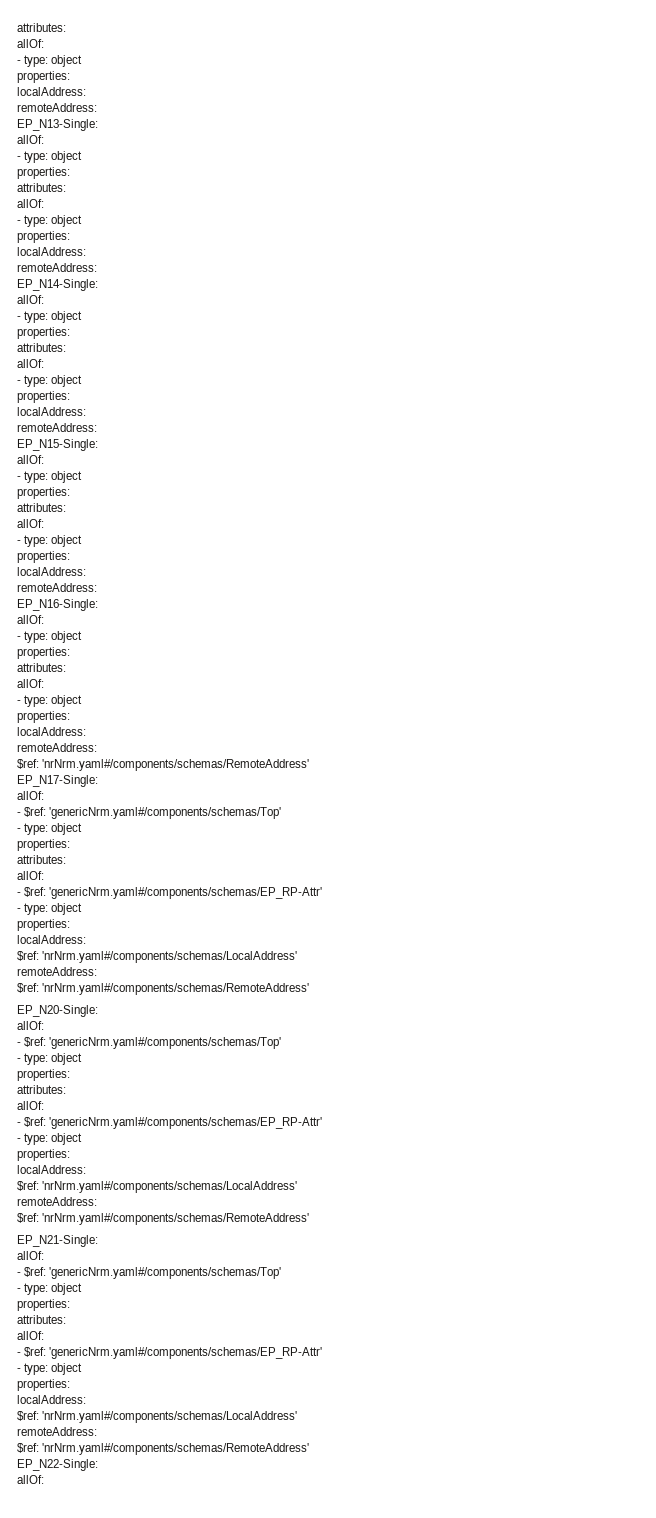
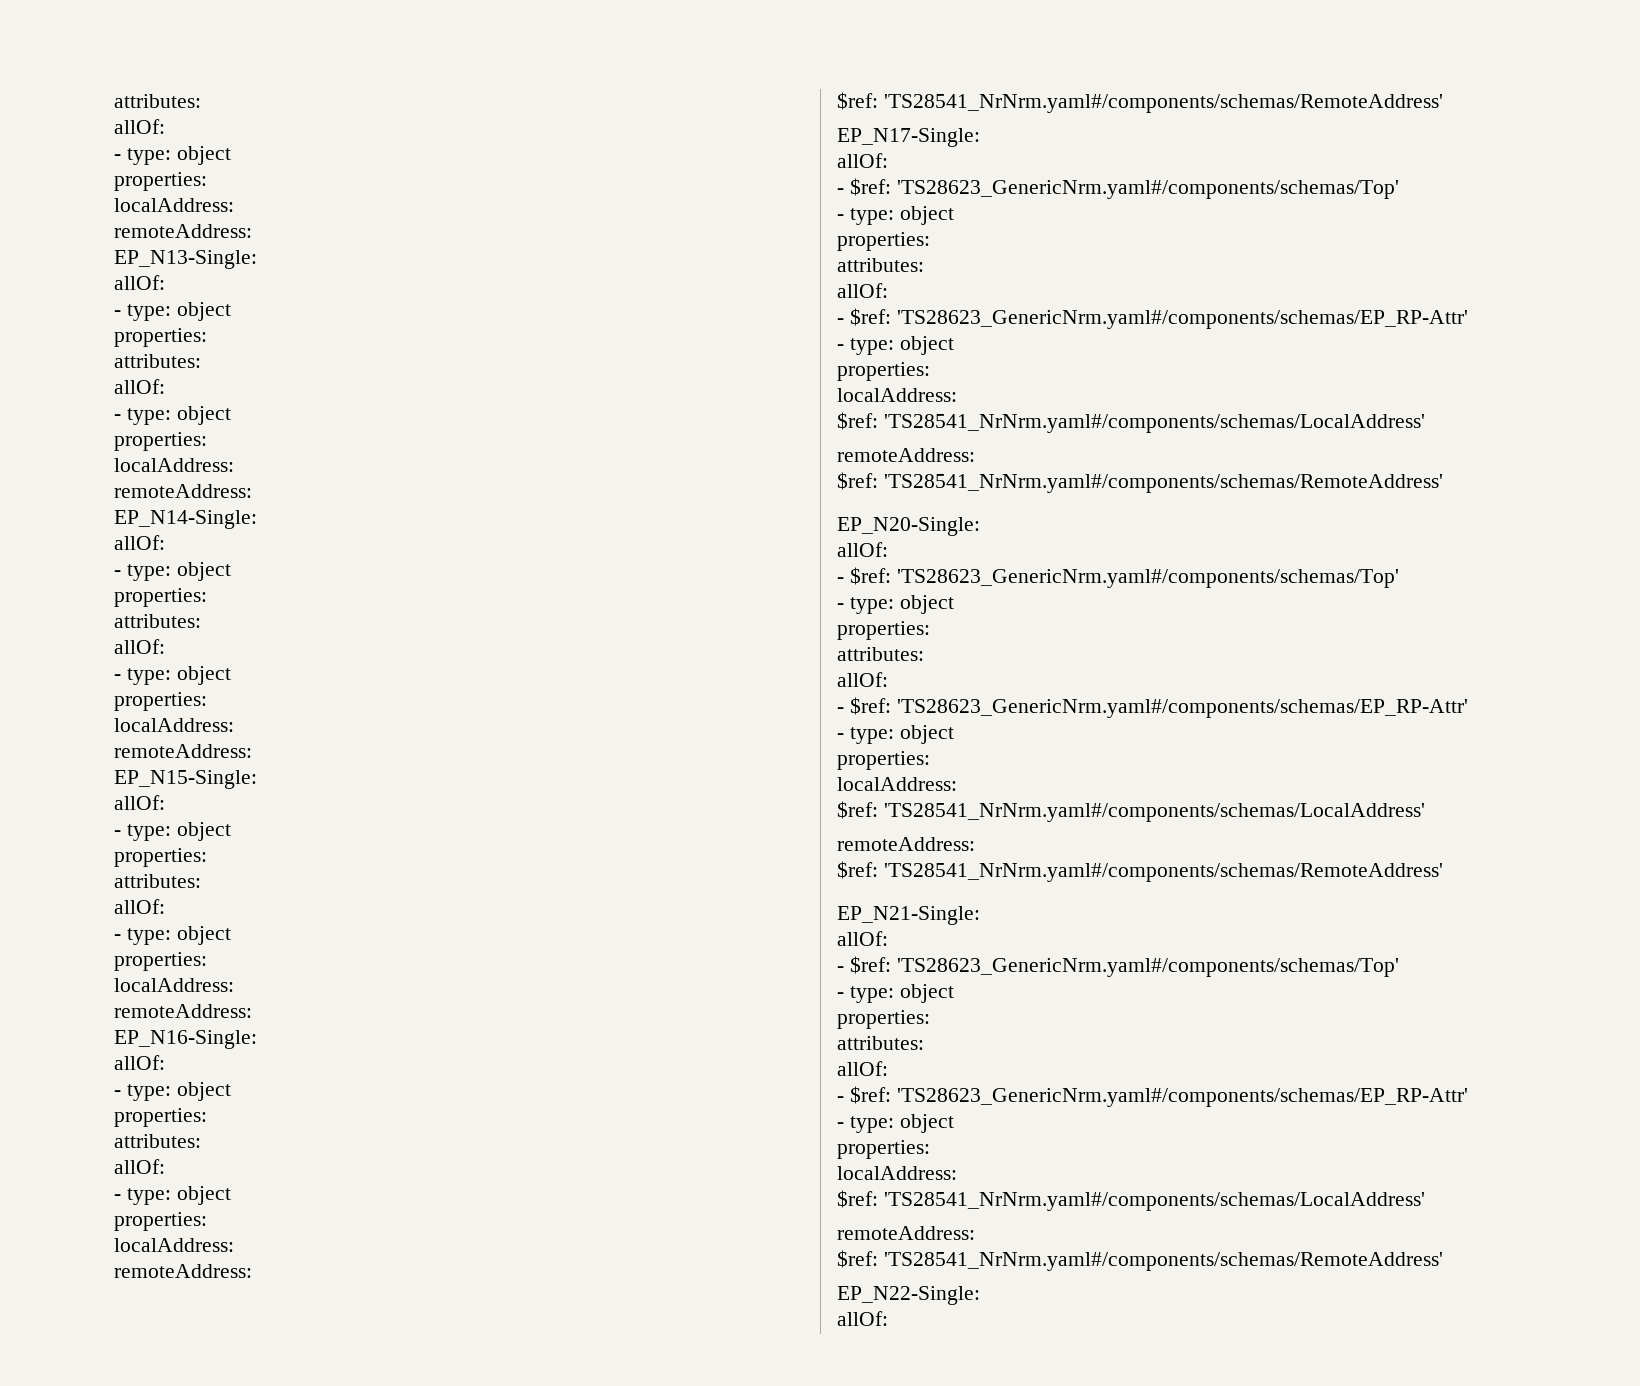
[42,759,310,771] 'nrNrm.yaml#/components/schemas/RemoteAddress' -> [883,94,1443,113] 'TS28541_NrNrm.yaml#/components/schemas/RemoteAddress'
[49,807,282,819] [17,823,83,835] [17,839,70,851] [17,855,66,864] [17,871,44,880] [17,887,323,899] [17,903,83,915] [17,919,70,931] [17,935,86,944] [17,951,298,963] [17,967,97,976] [17,983,310,995] 'genericNrm.yaml#/components/schemas/Top' // - type: object // properties: // attributes: // allOf: // - $ref: 'genericNrm.yaml#/components/schemas/EP_RP-Attr' // - type: object // properties: // localAddress: // $ref: 'nrNrm.yaml#/components/schemas/LocalAddress' // remoteAddress: // $ref: 'nrNrm.yaml#/components/schemas/RemoteAddress' -> [896,180,1399,199] [837,206,954,225] [837,232,930,251] [837,258,924,272] [837,283,888,298] [837,308,1468,329] [837,336,954,355] [837,362,930,381] [837,388,957,402] [837,412,1425,433] [837,448,975,462] [837,472,1443,493] 'TS28623_GenericNrm.yaml#/components/schemas/Top' // - type: object // properties: // attributes: // allOf: // - $ref: 'TS28623_GenericNrm.yaml#/components/schemas/EP_RP-Attr' // - type: object // properties: // localAddress: // $ref: 'TS28541_NrNrm.yaml#/components/schemas/LocalAddress' // remoteAddress: // $ref: 'TS28541_NrNrm.yaml#/components/schemas/RemoteAddress'
[49,1037,282,1049] [17,1053,83,1065] [17,1069,70,1081] [17,1085,66,1094] [17,1101,44,1110] [17,1117,323,1129] [17,1133,83,1145] [17,1149,70,1161] [17,1165,86,1174] [17,1181,298,1193] [17,1197,97,1206] [17,1213,310,1225] 'genericNrm.yaml#/components/schemas/Top' // - type: object // properties: // attributes: // allOf: // - $ref: 'genericNrm.yaml#/components/schemas/EP_RP-Attr' // - type: object // properties: // localAddress: // $ref: 'nrNrm.yaml#/components/schemas/LocalAddress' // remoteAddress: // $ref: 'nrNrm.yaml#/components/schemas/RemoteAddress' -> [896,569,1399,588] [837,595,954,614] [837,621,930,640] [837,647,924,661] [837,672,888,687] [837,697,1468,718] [837,725,954,744] [837,751,930,770] [837,777,957,791] [837,801,1425,822] [837,837,975,851] [837,861,1443,882] 'TS28623_GenericNrm.yaml#/components/schemas/Top' // - type: object // properties: // attributes: // allOf: // - $ref: 'TS28623_GenericNrm.yaml#/components/schemas/EP_RP-Attr' // - type: object // properties: // localAddress: // $ref: 'TS28541_NrNrm.yaml#/components/schemas/LocalAddress' // remoteAddress: // $ref: 'TS28541_NrNrm.yaml#/components/schemas/RemoteAddress'
[49,1267,282,1279] [17,1283,83,1295] [17,1299,70,1311] [17,1315,66,1324] [17,1331,44,1340] [17,1347,323,1359] [17,1363,83,1375] [17,1379,70,1391] [17,1395,86,1404] [17,1411,298,1423] [17,1427,97,1436] [17,1443,310,1455] 'genericNrm.yaml#/components/schemas/Top' // - type: object // properties: // attributes: // allOf: // - $ref: 'genericNrm.yaml#/components/schemas/EP_RP-Attr' // - type: object // properties: // localAddress: // $ref: 'nrNrm.yaml#/components/schemas/LocalAddress' // remoteAddress: // $ref: 'nrNrm.yaml#/components/schemas/RemoteAddress' -> [896,958,1399,977] [837,984,954,1003] [837,1010,930,1029] [837,1036,924,1050] [837,1061,888,1076] [837,1086,1468,1107] [837,1114,954,1133] [837,1140,930,1159] [837,1166,957,1180] [837,1190,1425,1211] [837,1226,975,1240] [837,1250,1443,1271] 'TS28623_GenericNrm.yaml#/components/schemas/Top' // - type: object // properties: // attributes: // allOf: // - $ref: 'TS28623_GenericNrm.yaml#/components/schemas/EP_RP-Attr' // - type: object // properties: // localAddress: // $ref: 'TS28541_NrNrm.yaml#/components/schemas/LocalAddress' // remoteAddress: // $ref: 'TS28541_NrNrm.yaml#/components/schemas/RemoteAddress'

